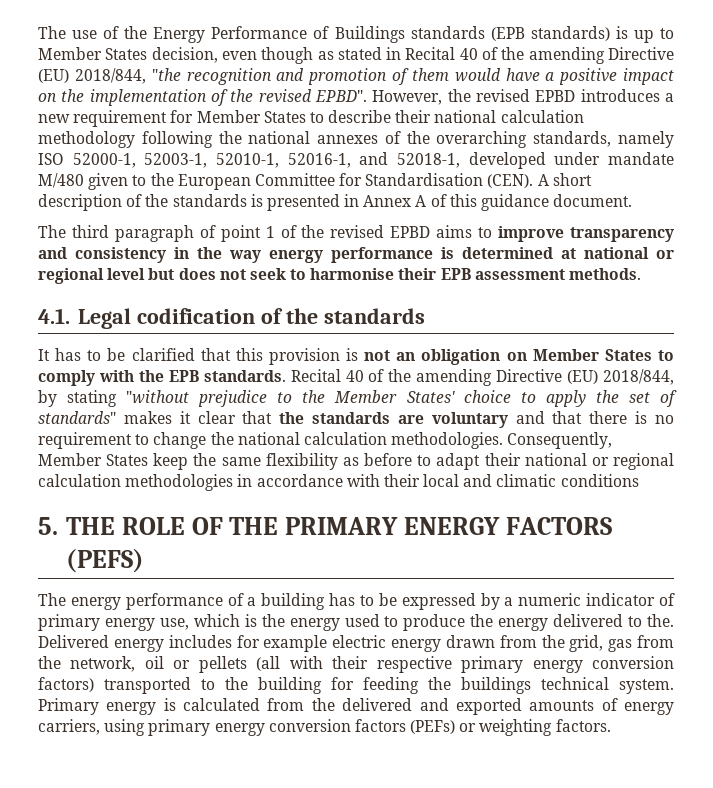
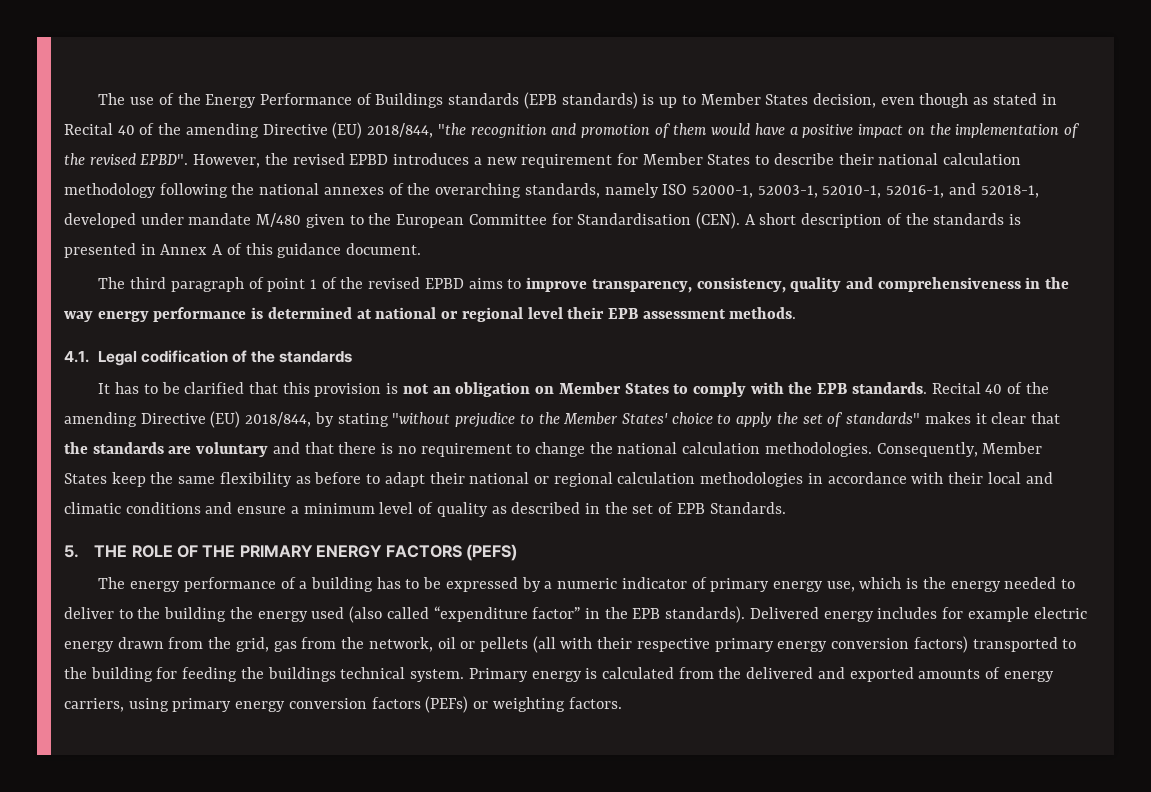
[570,227,674,242] [38,247,166,263] transparency and consistency -> [591,277,1021,293] transparency, consistency, quality and comprehensiveness
[148,268,395,280] but does not seek to harmonise -> (563, 313) none
(639, 480) none -> [205,502,786,517] and ensure a minimum level of quality as described in the set of EPB Standards.
[344,614,675,631] used to produce the energy delivered to the. -> [1004,577,1076,589] [64,606,746,623] needed to deliver to the building the energy used (also called “expenditure factor” in the EPB standards).

